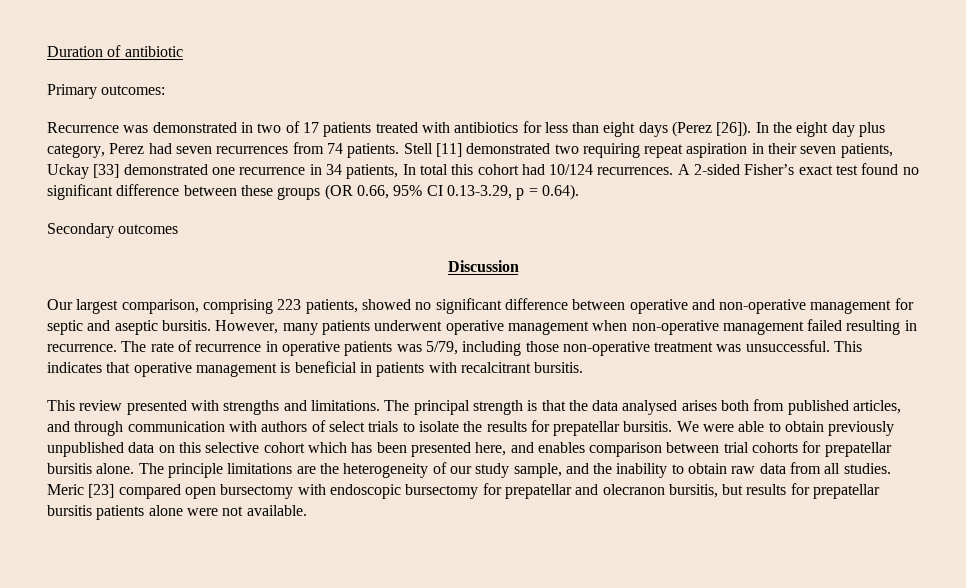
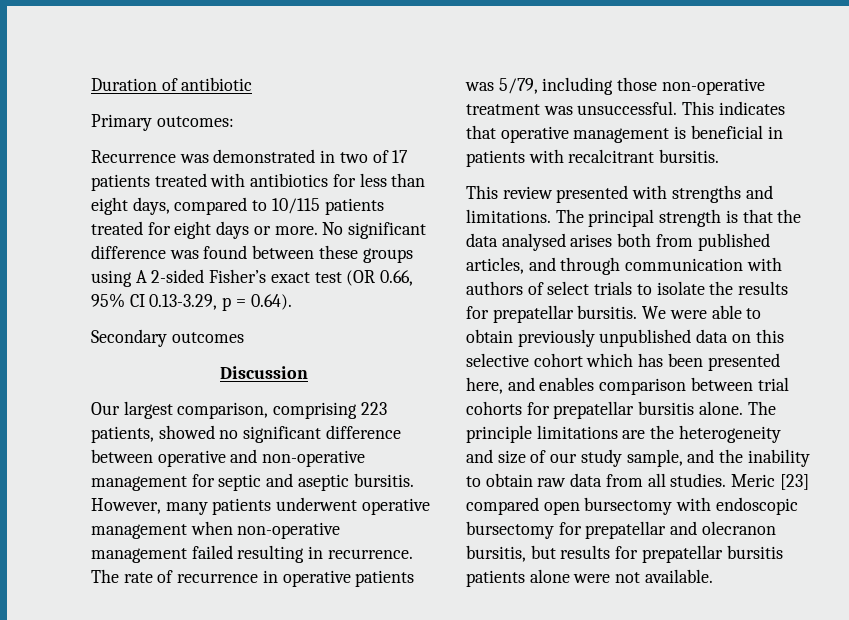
[638,121,886,137] [47,142,893,158] [47,164,674,179] days (Perez [26]). In the eight day plus category, Perez had seven recurrences from 74 patients. Stell [11] demonstrated two requiring repeat aspiration in their seven patients, Uckay [33] demonstrated one recurrence in 34 patients, In total this cohort had 10/124 recurrences. -> [132,197,384,215] [91,221,427,239] [91,245,413,263] [91,270,132,287] days, compared to 10/115 patients treated for eight days or more. No significant difference was found between these groups using
[861,163,919,175] [47,184,321,200] found no significant difference between these groups -> (342, 277) none
(429, 470) none -> [466,449,526,464] and size

